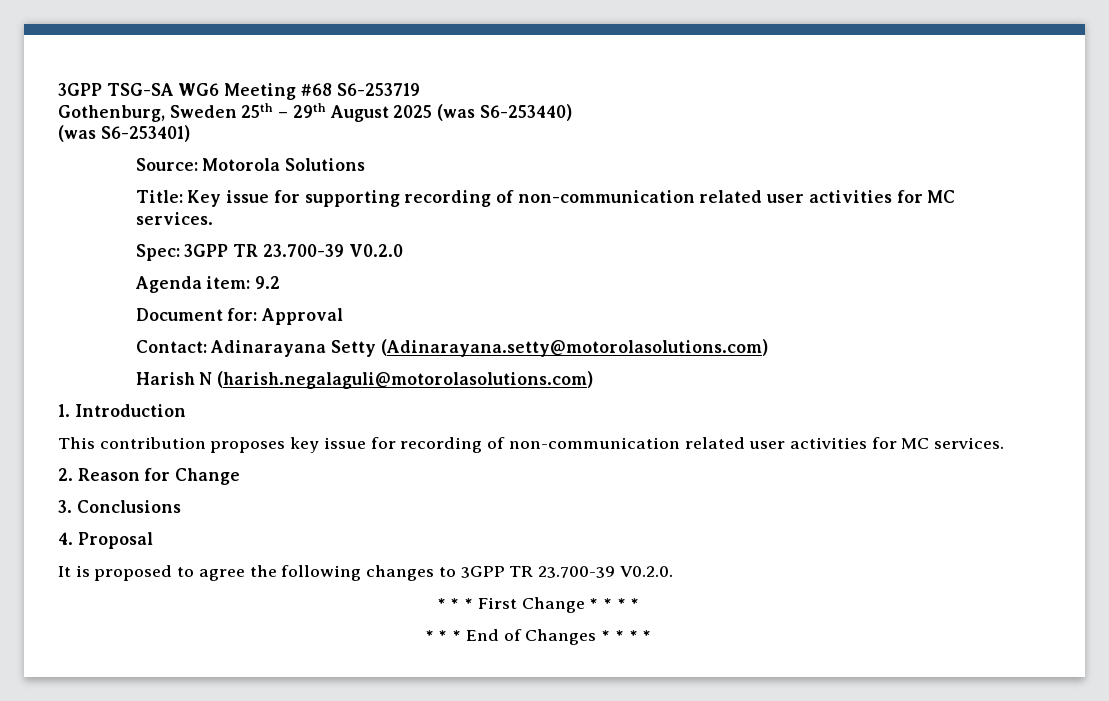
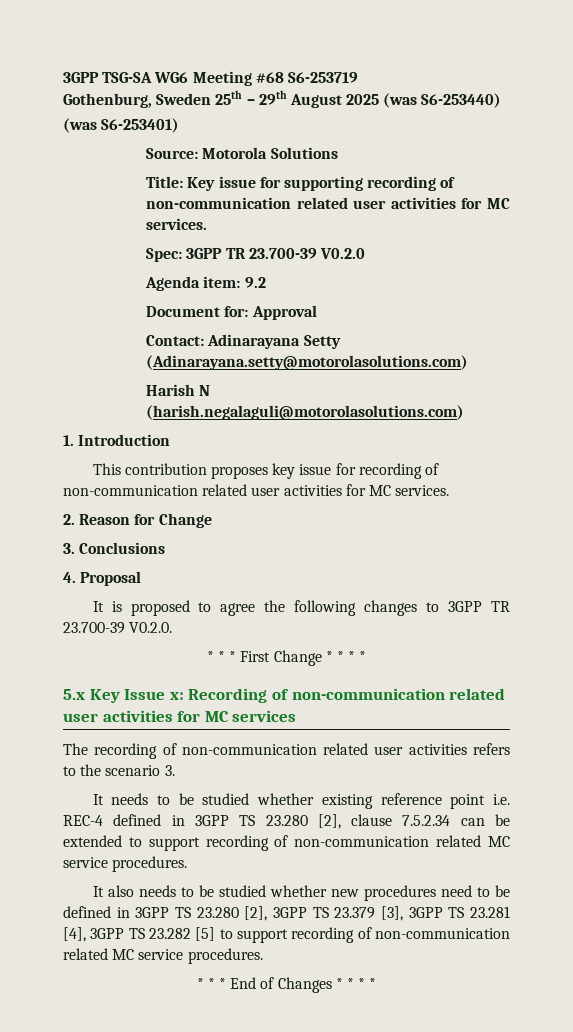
(640, 603) none -> [63,688,506,703] [63,710,297,722] [63,743,510,759] [63,764,175,776] [92,793,511,809] [63,814,511,829] [63,835,510,851] [63,856,188,872] [92,885,510,901] [63,906,511,921] [63,927,510,943] [63,948,263,964] // 5.x Key Issue x: Recording of non-communication related user activities for MC services // The recording of non-communication related user activities refers to the scenario 3. // It needs to be studied whether existing reference point i.e. REC-4 defined in 3GPP TS 23.280 [2], clause 7.5.2.34 can be extended to support recording of non-communication related MC service procedures. // It also needs to be studied whether new procedures need to be defined in 3GPP TS 23.280 [2], 3GPP TS 23.379 [3], 3GPP TS 23.281 [4], 3GPP TS 23.282 [5] to support recording of non-communication related MC service procedures.

